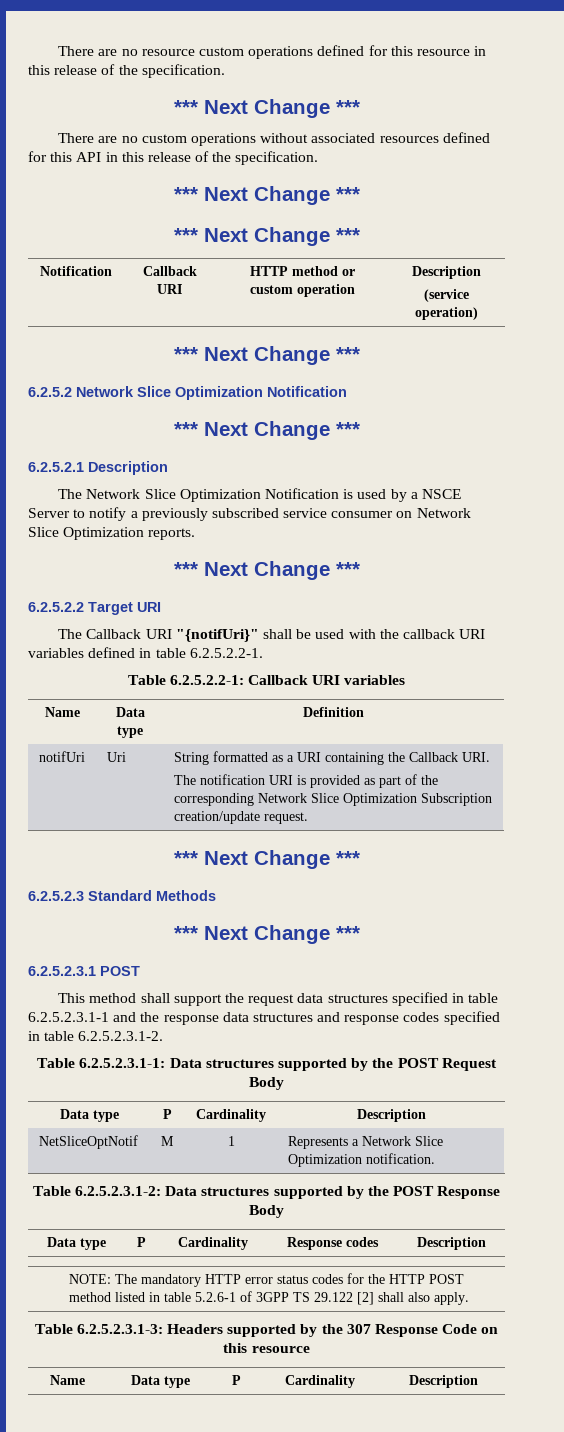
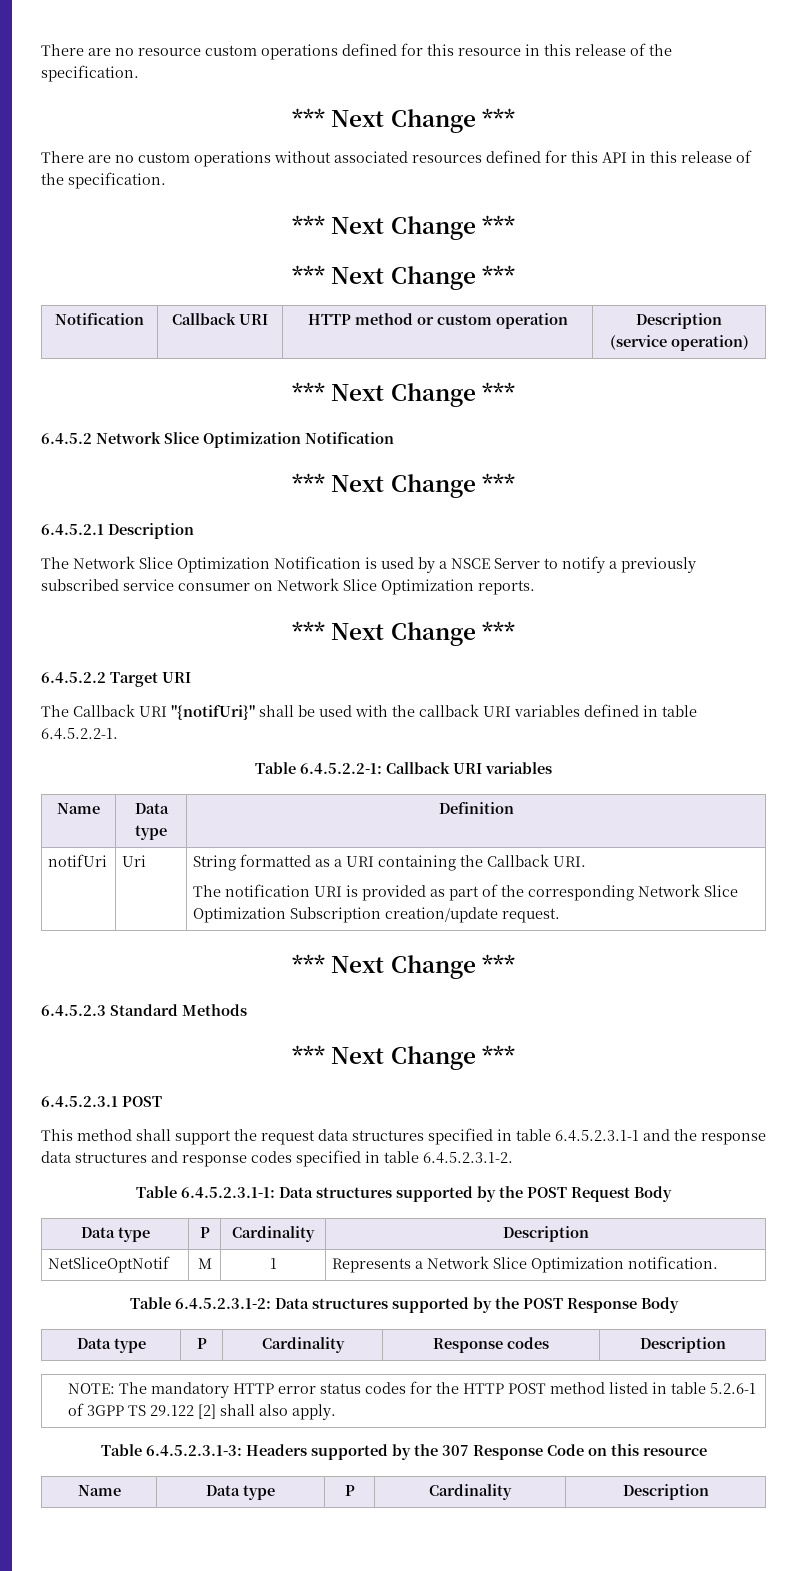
[28,387,72,397] 6.2.5.2 -> [41,433,92,444] 6.4.5.2
[28,462,84,472] 6.2.5.2.1 -> [41,524,104,535] 6.4.5.2.1
[28,602,84,612] 6.2.5.2.2 -> [41,672,106,683] 6.4.5.2.2
[189,648,263,658] [127,675,244,685] 6.2.5.2.2-1. // Table 6.2.5.2.2-1: -> [41,728,118,740] [255,762,382,774] 6.4.5.2.2-1. // Table 6.4.5.2.2-1:
[28,891,84,901] 6.2.5.2.3 -> [41,1005,106,1016] 6.4.5.2.3
[28,966,96,976] 6.2.5.2.3.1 -> [41,1096,118,1107] 6.4.5.2.3.1
[28,1012,109,1022] 6.2.5.2.3.1-1 -> [555,1130,639,1142] 6.4.5.2.3.1-1
[78,1031,164,1041] [37,1058,166,1068] 6.2.5.2.3.1-2. // Table 6.2.5.2.3.1-1: -> [423,1152,513,1164] [136,1186,275,1198] 6.4.5.2.3.1-2. // Table 6.4.5.2.3.1-1:
[74,1186,161,1196] 6.2.5.2.3.1-2: -> [174,1298,271,1309] 6.4.5.2.3.1-2:
[76,1324,163,1334] 6.2.5.2.3.1-3: -> [145,1445,242,1456] 6.4.5.2.3.1-3:

